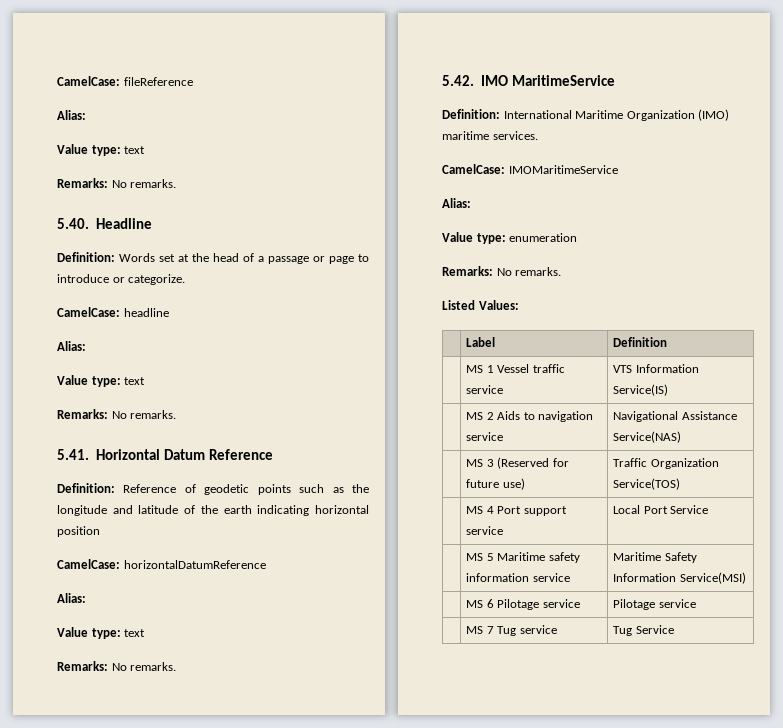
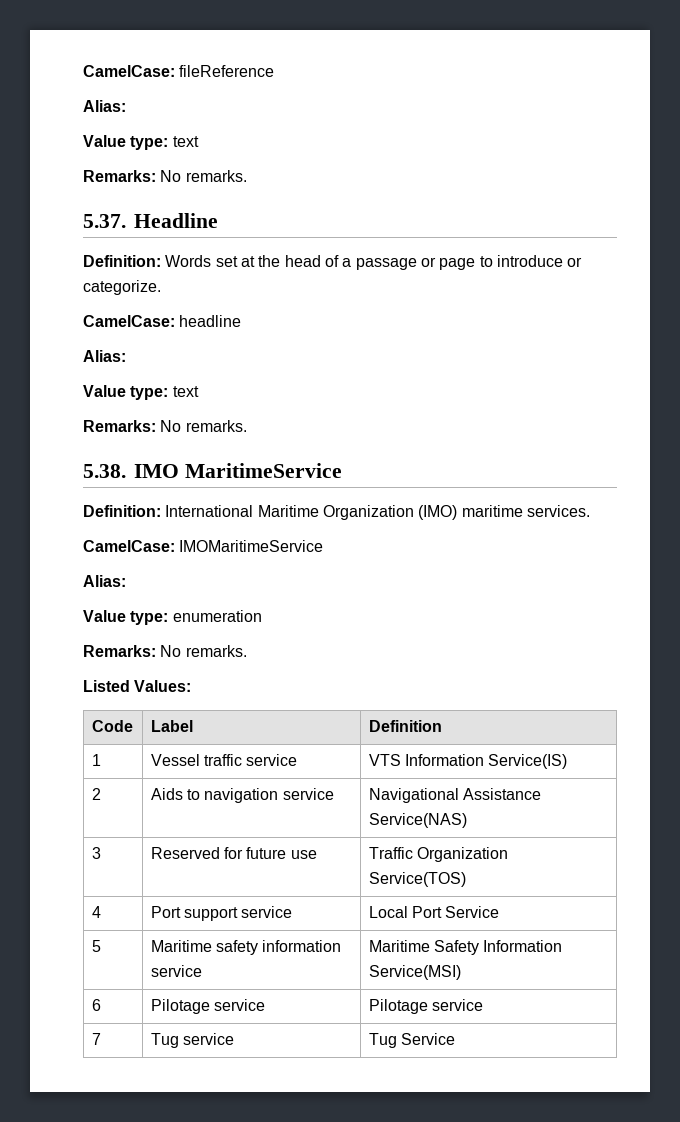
[57,218,89,229] 5.40. -> [83,214,126,228] 5.37.
[57,449,273,460] [57,483,370,495] [57,505,370,516] [57,526,100,537] [57,559,266,569] [57,593,86,603] [57,627,146,639] [57,661,177,671] [442,75,474,86] 5.41. Horizontal Datum Reference // Definition: Reference of geodetic points such as the longitude and latitude of the earth indicating horizontal position // CamelCase: horizontalDatumReference // Alias: // Value type: text // Remarks: No remarks. // 5.42. -> [83,464,126,478] 5.38.
(519, 305) none -> [91,720,133,732] Code
[466,365,494,373] | MS 1 -> [91,754,101,766] 1 |
[466,412,494,420] | MS 2 -> [91,788,101,800] 2 |
[466,457,550,469] | MS 3 (Reserved -> [91,847,101,859] [150,847,220,859] 3 | Reserved
[502,478,525,490] use) -> [290,850,317,859] use
[466,506,494,514] | MS 4 -> [91,906,101,918] 4 |
[466,553,494,561] | MS 5 -> [91,940,101,952] 5 |
[466,599,494,608] | MS 6 -> [91,999,101,1011] 6 |
[466,626,494,634] | MS 7 -> [91,1033,101,1045] 7 |

